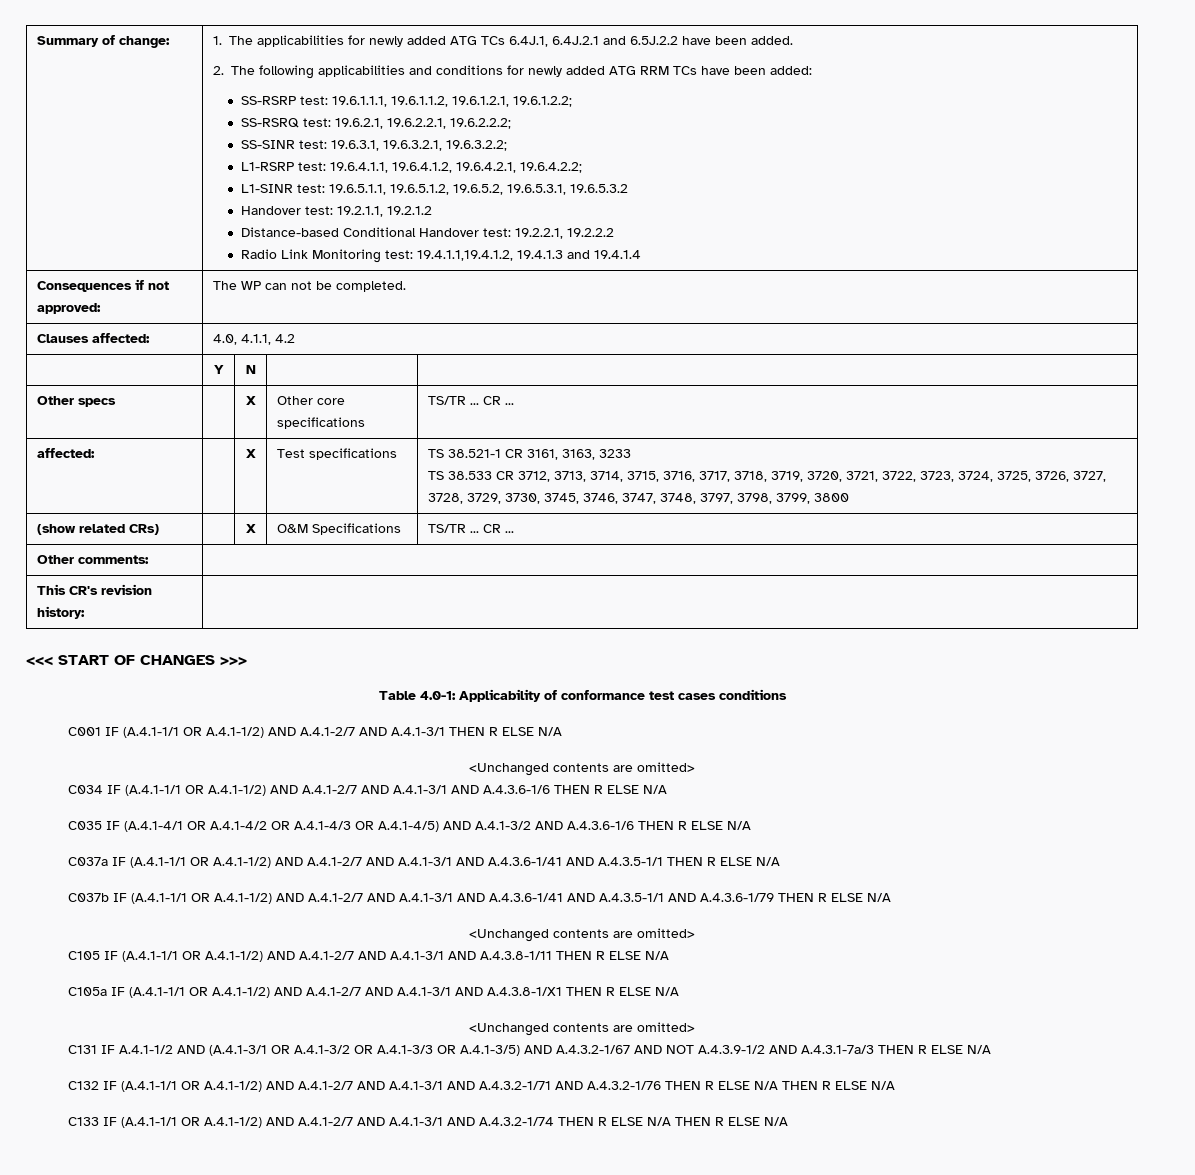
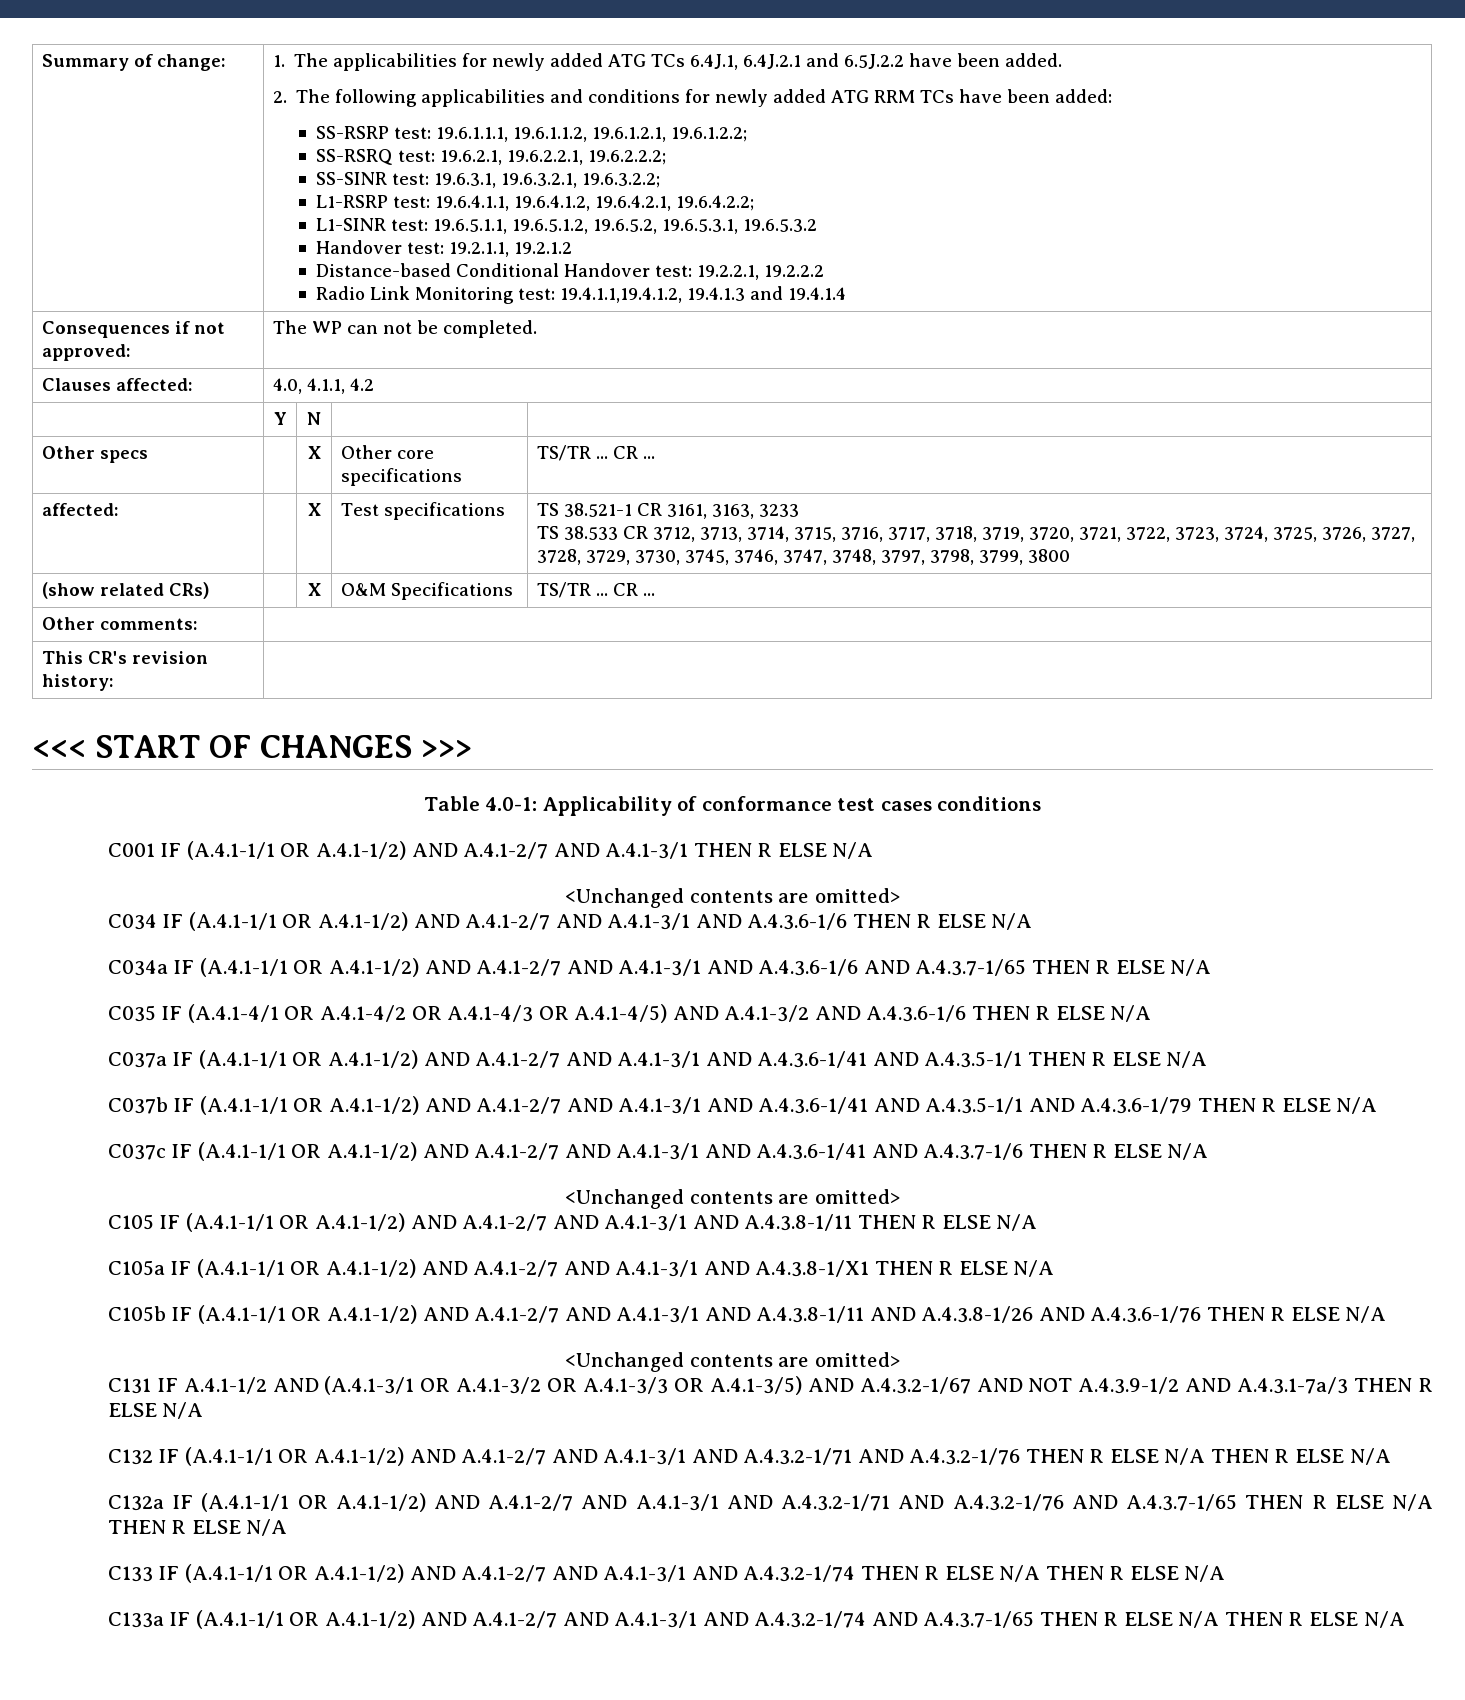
(668, 789) none -> [107,958,1212,977] // C034a IF (A.4.1-1/1 OR A.4.1-1/2) AND A.4.1-2/7 AND A.4.1-3/1 AND A.4.3.6-1/6 AND A.4.3.7-1/65 THEN R ELSE N/A
(892, 897) none -> [107,1142,1209,1161] // C037c IF (A.4.1-1/1 OR A.4.1-1/2) AND A.4.1-2/7 AND A.4.1-3/1 AND A.4.3.6-1/41 AND A.4.3.7-1/6 THEN R ELSE N/A
(680, 991) none -> [107,1305,1387,1324] // C105b IF (A.4.1-1/1 OR A.4.1-1/2) AND A.4.1-2/7 AND A.4.1-3/1 AND A.4.3.8-1/11 AND A.4.3.8-1/26 AND A.4.3.6-1/76 THEN R ELSE N/A
(896, 1085) none -> [107,1493,1433,1512] [107,1519,288,1536] // C132a IF (A.4.1-1/1 OR A.4.1-1/2) AND A.4.1-2/7 AND A.4.1-3/1 AND A.4.3.2-1/71 AND A.4.3.2-1/76 AND A.4.3.7-1/65 THEN R ELSE N/A THEN R ELSE N/A
(789, 1121) none -> [107,1610,1405,1629] // C133a IF (A.4.1-1/1 OR A.4.1-1/2) AND A.4.1-2/7 AND A.4.1-3/1 AND A.4.3.2-1/74 AND A.4.3.7-1/65 THEN R ELSE N/A THEN R ELSE N/A

